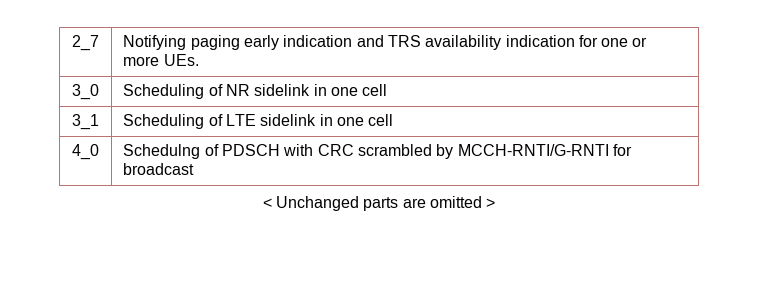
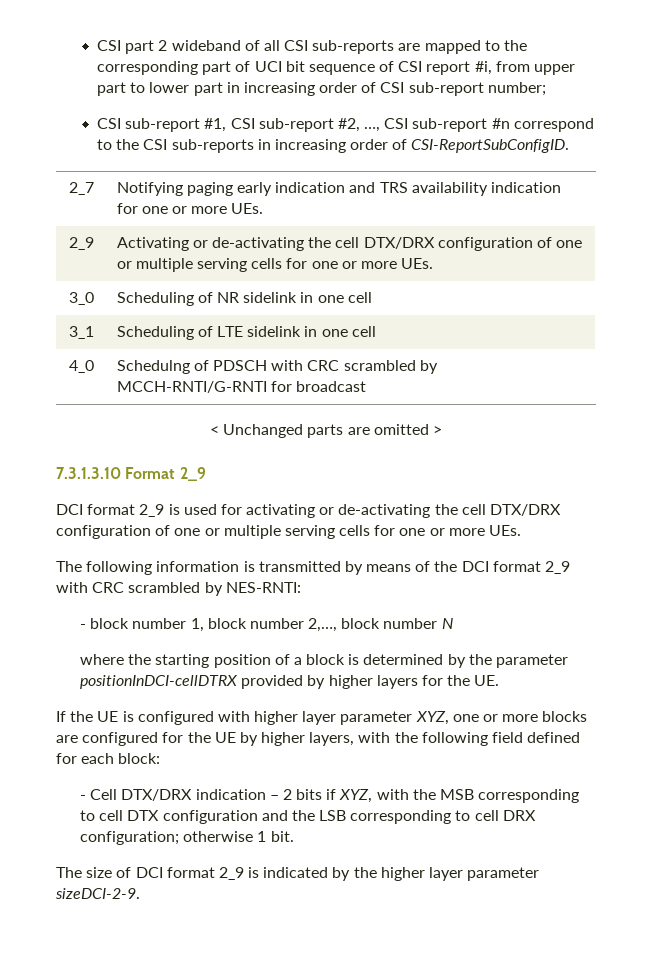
(72, 43) none -> [97,40,528,54] [97,61,576,75] [97,82,546,96] [97,118,594,132] [97,139,570,153] CSI part 2 wideband of all CSI sub-reports are mapped to the corresponding part of UCI bit sequence of CSI report #i, from upper part to lower part in increasing order of CSI sub-report number; // CSI sub-report #1, CSI sub-report #2, …, CSI sub-report #n correspond to the CSI sub-reports in increasing order of CSI-ReportSubConfigID. //
(199, 60) none -> [68,237,94,250] [116,237,583,251] [116,258,434,272] // 2_9 | Activating or de-activating the cell DTX/DRX configuration of one or multiple serving cells for one or more UEs.
(496, 203) none -> [56,467,206,481] [56,504,562,518] [56,525,522,539] [56,561,571,575] [56,582,301,596] [79,618,453,632] [79,654,568,668] [79,675,500,689] [56,711,588,725] [56,732,581,746] [56,753,161,764] [79,789,580,803] [79,810,536,824] [79,831,294,845] [56,867,540,881] [55,888,140,899] // 7.3.1.3.10 Format 2_9 // DCI format 2_9 is used for activating or de-activating the cell DTX/DRX configuration of one or multiple serving cells for one or more UEs. // The following information is transmitted by means of the DCI format 2_9 with CRC scrambled by NES-RNTI: // - block number 1, block number 2,…, block number N // where the starting position of a block is determined by the parameter positionInDCI-cellDTRX provided by higher layers for the UE. // If the UE is configured with higher layer parameter XYZ, one or more blocks are configured for the UE by higher layers, with the following field defined for each block: // - Cell DTX/DRX indication – 2 bits if XYZ, with the MSB corresponding to cell DTX configuration and the LSB corresponding to cell DRX configuration; otherwise 1 bit. // The size of DCI format 2_9 is indicated by the higher layer parameter sizeDCI-2-9.

